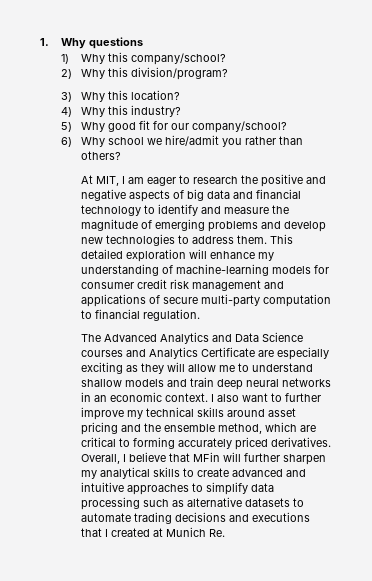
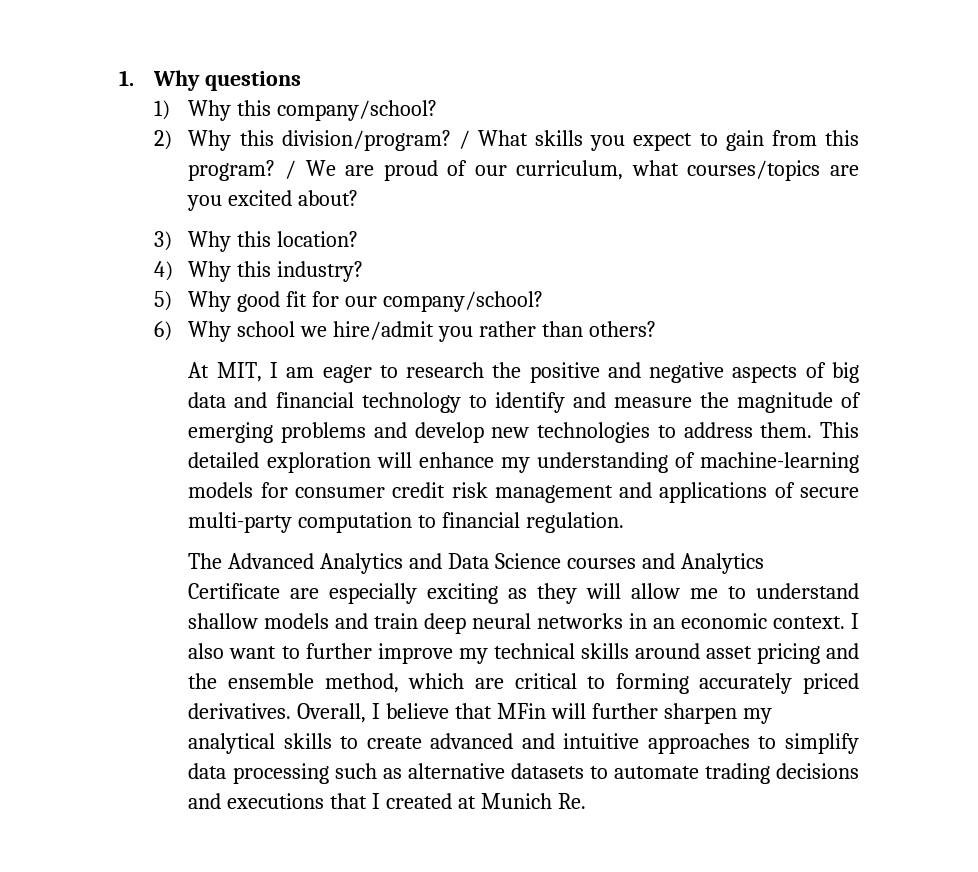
(229, 73) none -> [458,130,860,151] [188,160,860,181] [187,190,359,211] / What skills you expect to gain from this program? / We are proud of our curriculum, what courses/topics are you excited about?

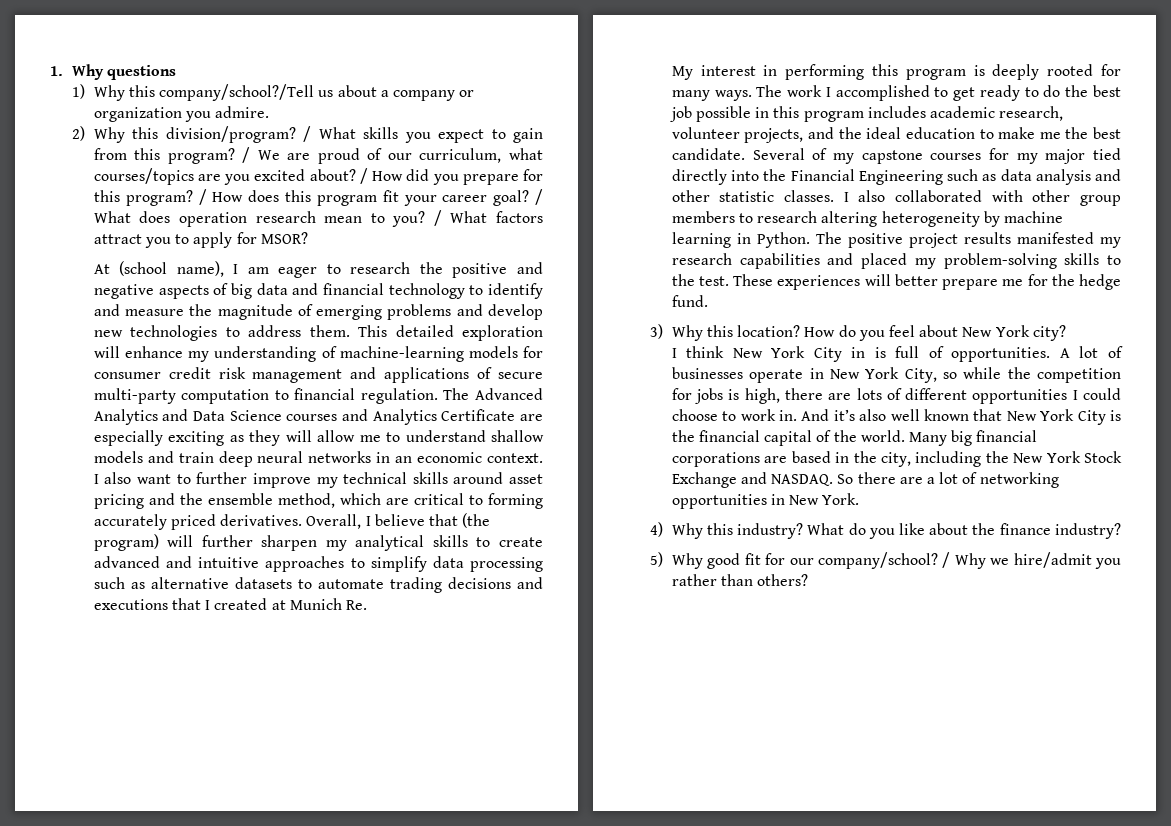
[277,100,438,121] company/school? -> [159,84,475,101] [93,106,270,122] company/school?/Tell us about a company or organization you admire.
[153,231,359,252] [153,261,364,282] [153,291,544,312] [153,321,657,342] // 3) Why this location? // 4) Why this industry? // 5) Why good fit for our company/school? // 6) Why school we hire/admit you rather than others? -> [359,168,543,185] [93,189,543,206] [93,210,543,227] [93,232,308,248] / How did you prepare for this program? / How does this program fit your career goal? / What does operation research mean to you? / What factors attract you to apply for MSOR?
[216,362,262,382] MIT, -> [119,261,224,277] (school name),
(625, 522) // -> (438, 396) none
[497,703,547,719] MFin -> [462,513,491,528] [93,534,159,551] (the program)
(587, 801) none -> [671,64,1121,80] [671,85,1121,101] [669,106,1064,122] [671,127,1121,143] [671,148,1121,164] [671,169,1121,185] [671,190,1121,206] [671,211,1063,227] [671,232,1121,248] [671,253,1121,269] [671,274,1121,290] [671,295,708,307] [649,324,1066,341] [671,346,1123,362] [671,367,1121,383] [671,388,1121,404] [671,409,1121,425] [671,430,1038,446] [671,451,1122,467] [671,472,1059,488] [671,493,860,509] [649,522,1121,539] [649,552,1121,569] [671,574,809,586] // My interest in performing this program is deeply rooted for many ways. The work I accomplished to get ready to do the best job possible in this program includes academic research, volunteer projects, and the ideal education to make me the best candidate. Several of my capstone courses for my major tied directly into the Financial Engineering such as data analysis and other statistic classes. I also collaborated with other group members to research altering heterogeneity by machine learning in Python. The positive project results manifested my research capabilities and placed my problem-solving skills to the test. These experiences will better prepare me for the hedge fund. // 3) Why this location? How do you feel about New York city? // I think New York City in is full of opportunities. A lot of businesses operate in New York City, so while the competition for jobs is high, there are lots of different opportunities I could choose to work in. And it’s also well known that New York City is the financial capital of the world. Many big financial corporations are based in the city, including the New York Stock Exchange and NASDAQ. So there are a lot of networking opportunities in New York. // 4) Why this industry? What do you like about the finance industry? // 5) Why good fit for our company/school? / Why we hire/admit you rather than others?

